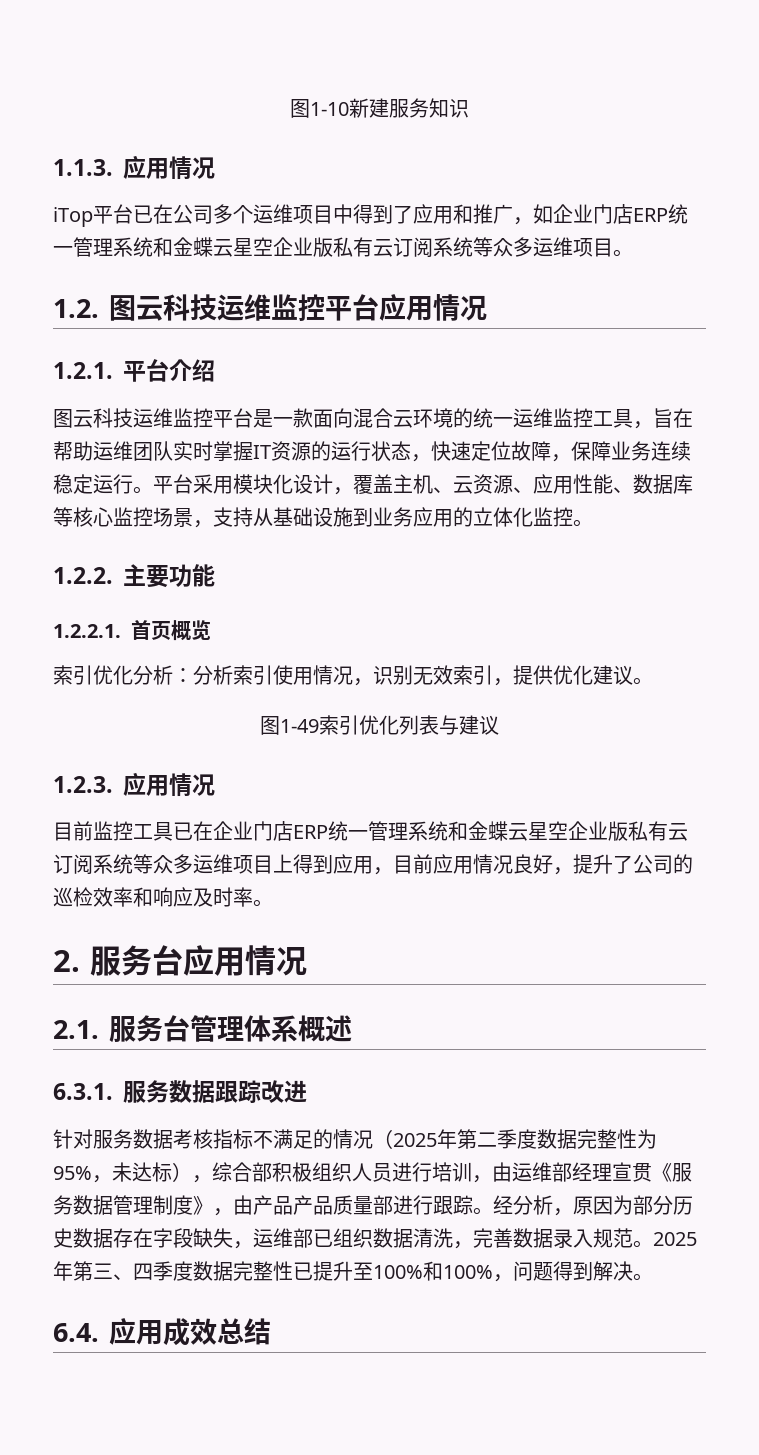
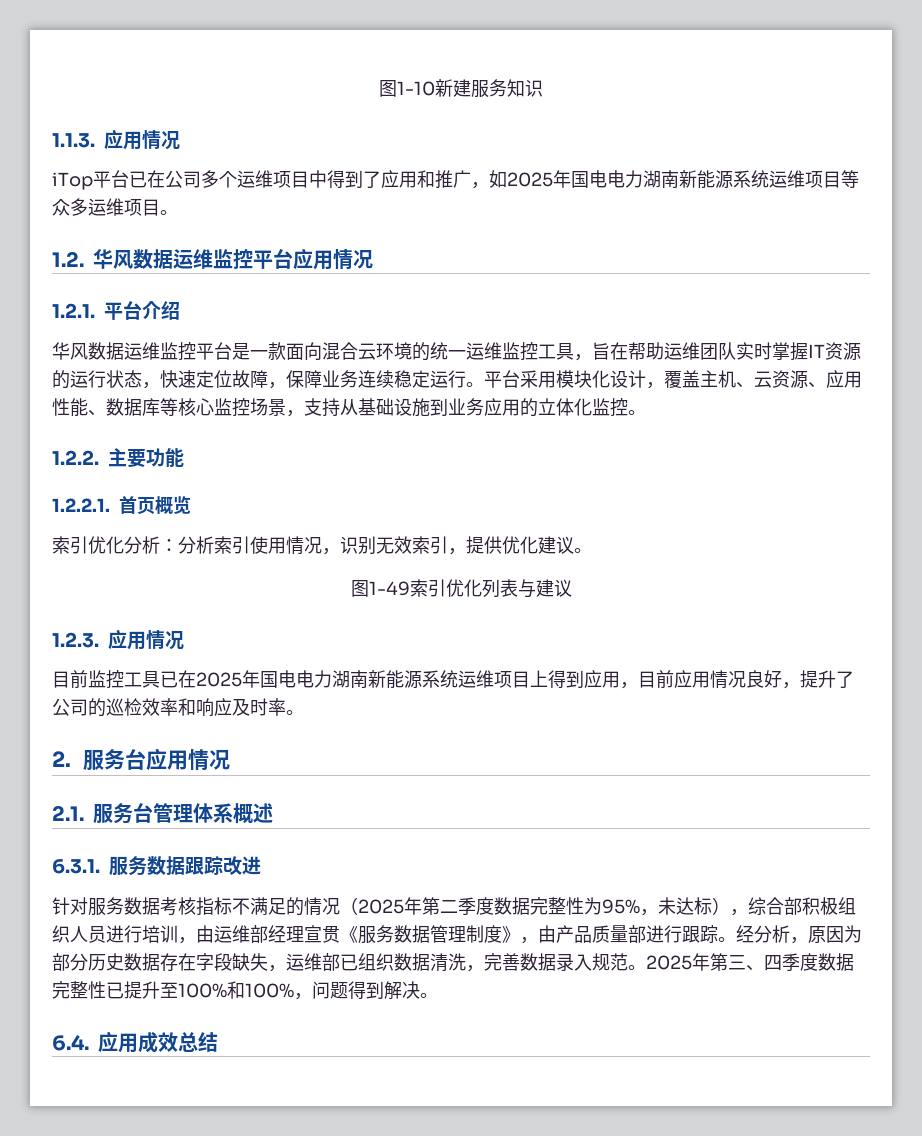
[553,204,688,224] [53,237,473,257] 企业门店ERP统一管理系统和金蝶云星空企业版私有云订阅系统 -> [507,170,841,189] 2025年国电电力湖南新能源系统运维项目
[109,294,217,321] 图云科技 -> [93,249,173,269] 华风数据
[53,408,133,428] 图云科技 -> [52,342,124,360] 华风数据
[213,821,688,841] [53,854,193,874] 企业门店ERP统一管理系统和金蝶云星空企业版私有云订阅系统等众多 -> [196,670,458,689] 2025年国电电力湖南新能源系统
[293,1195,333,1215] 产品 -> (592, 934) none

